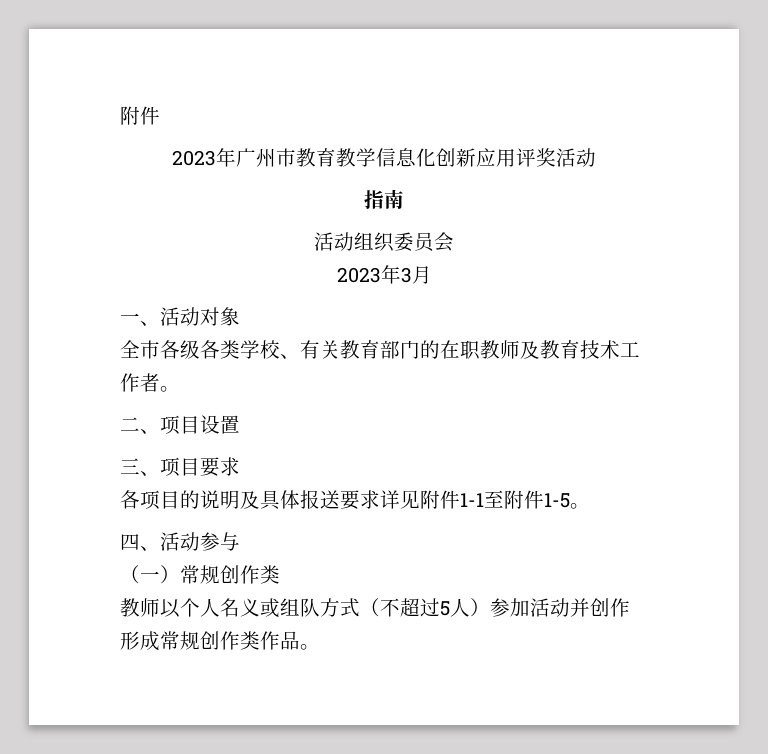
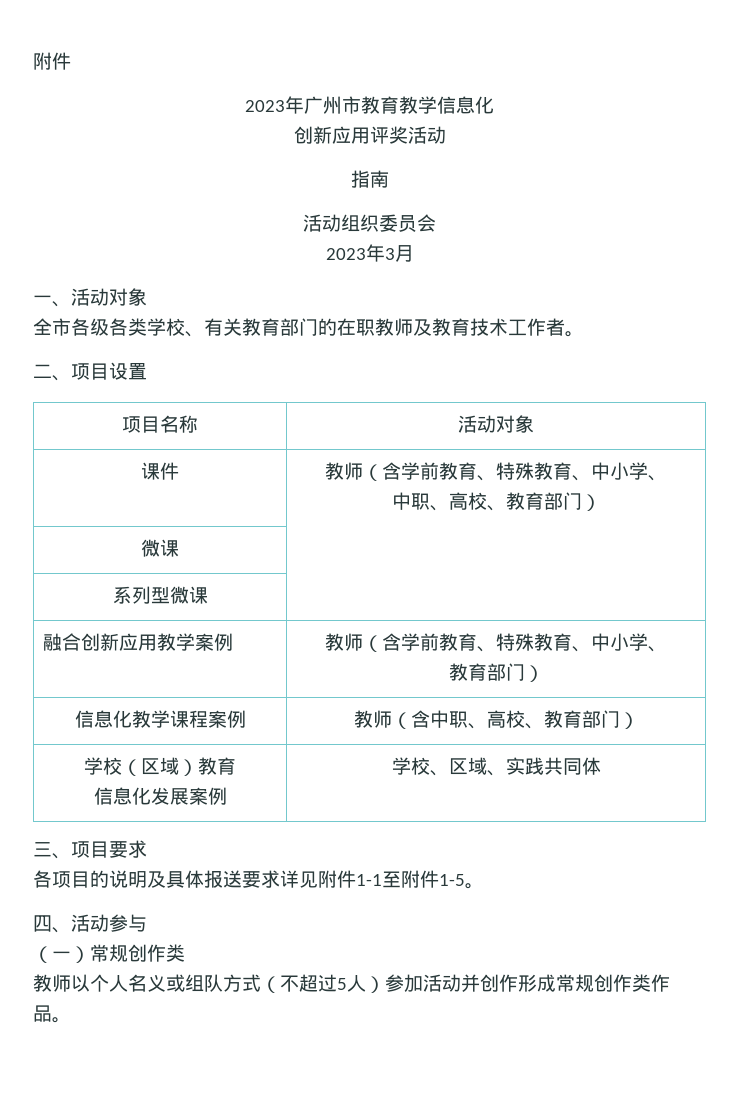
(436, 157) none -> (494, 105) //
(240, 424) none -> [122,415,198,433] [458,415,534,433] [141,462,179,480] [325,462,667,481] [391,492,601,511] [141,539,179,557] [112,586,208,604] [42,633,233,651] [325,633,667,652] [448,663,544,682] [74,710,246,728] [353,710,639,729] [84,757,236,776] [93,787,227,805] [391,757,601,776] // 项目名称 | 活动对象 // 课件 | 教师（含学前教育、特殊教育、中小学、 // 中职、高校、教育部门） // 微课 | // 系列型微课 | // 融合创新应用教学案例 | 教师（含学前教育、特殊教育、中小学、 // 教育部门） // 信息化教学课程案例 | 教师（含中职、高校、教育部门） // 学校（区域）教育 // 信息化发展案例 | 学校、区域、实践共同体

